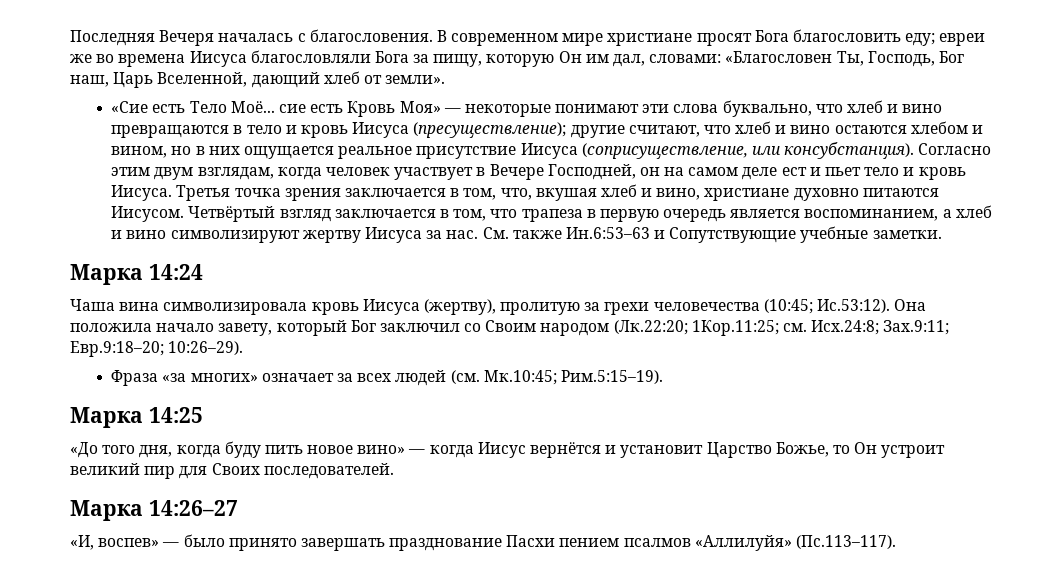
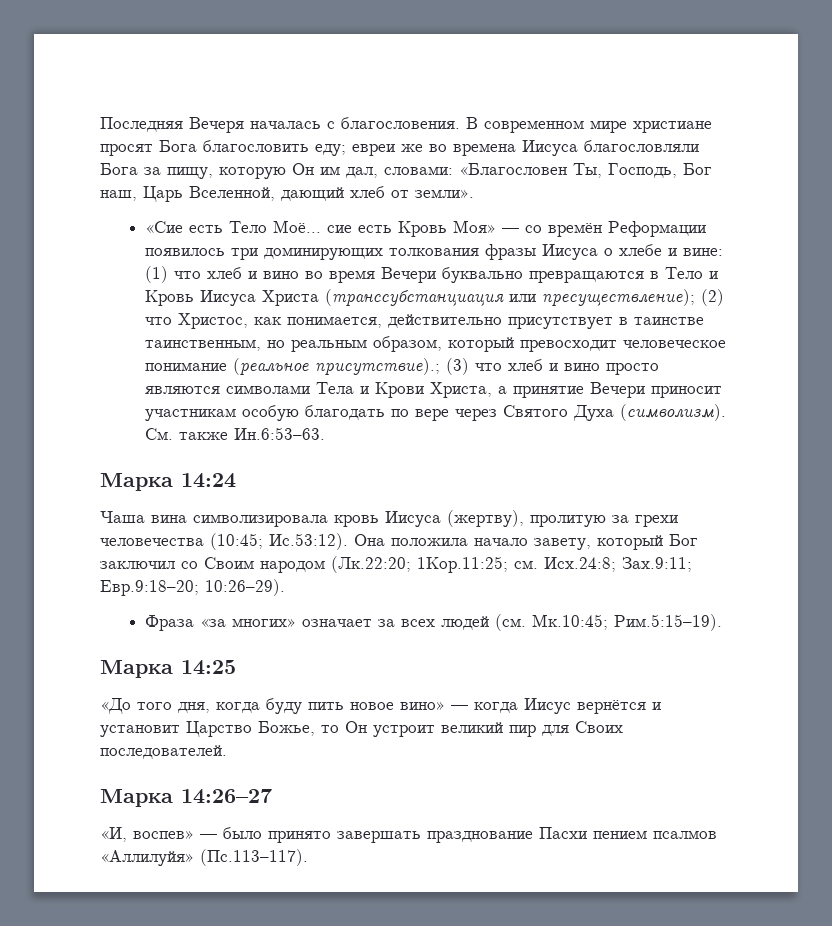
[464,100,943,117] [111,121,984,138] [111,142,992,159] [111,164,966,180] [111,184,939,201] [111,205,992,222] [111,226,942,243] некоторые понимают эти слова буквально, что хлеб и вино превращаются в тело и кровь Иисуса (пресуществление); другие считают, что хлеб и вино остаются хлебом и вином, но в них ощущается реальное присутствие Иисуса (соприсуществление, или консубстанция). Согласно этим двум взглядам, когда человек участвует в Вечере Господней, он на самом деле ест и пьет тело и кровь Иисуса. Третья точка зрения заключается в том, что, вкушая хлеб и вино, христиане духовно питаются Иисусом. Четвёртый взгляд заключается в том, что трапеза в первую очередь является воспоминанием, а хлеб и вино символизируют жертву Иисуса за нас. См. также Ин.6:53–63 и Сопутствующие учебные заметки. -> [524,221,706,237] [144,244,723,260] [144,266,718,283] [144,289,724,307] [144,313,704,329] [144,336,726,352] [144,358,659,376] [144,382,722,398] [144,404,726,421] [144,427,325,440] со времён Реформации появилось три доминирующих толкования фразы Иисуса о хлебе и вине: (1) что хлеб и вино во время Вечери буквально превращаются в Тело и Кровь Иисуса Христа (транссубстанциация или пресуществление); (2) что Христос, как понимается, действительно присутствует в таинстве таинственным, но реальным образом, который превосходит человеческое понимание (реальное присутствие).; (3) что хлеб и вино просто являются символами Тела и Крови Христа, а принятие Вечери приносит участникам особую благодать по вере через Святого Духа (символизм). См. также Ин.6:53–63.

